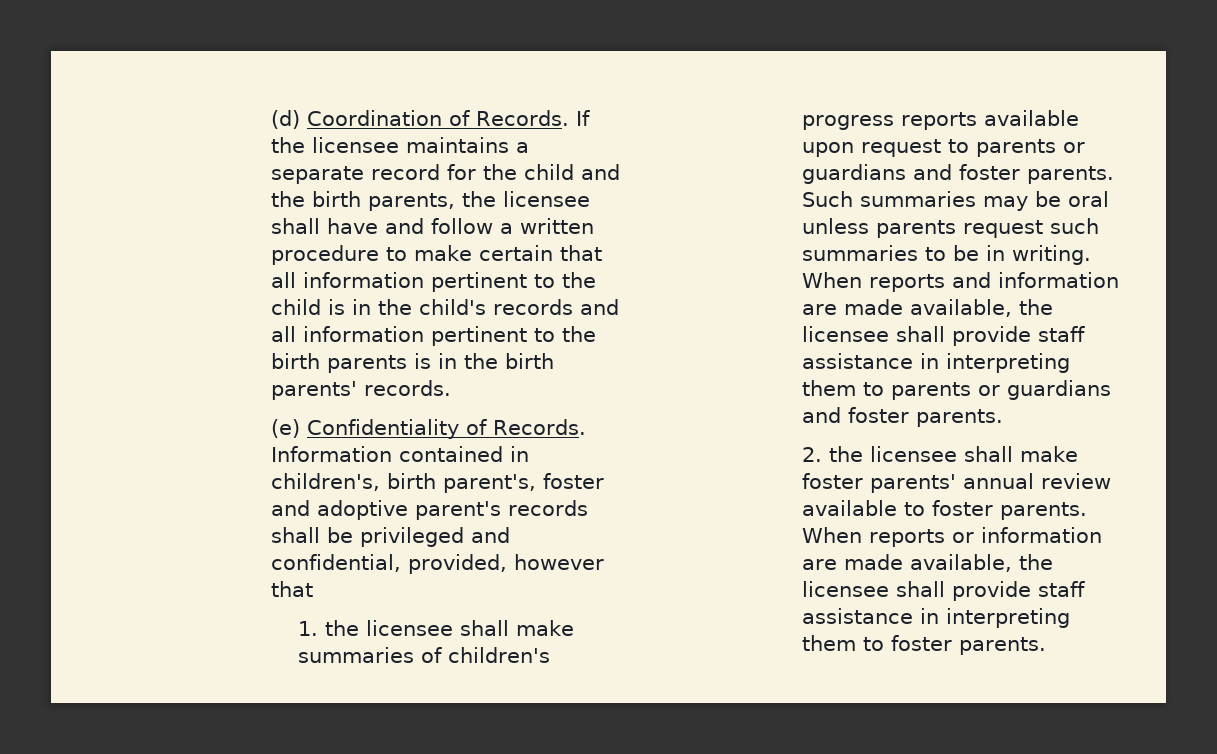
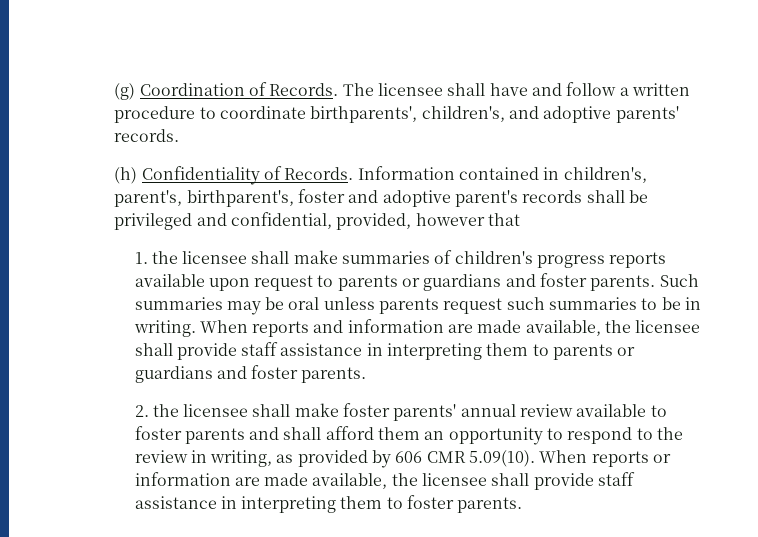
[271,110,301,129] (d) -> [114,83,136,100] (g)
[576,110,591,126] [271,137,530,153] [271,164,621,184] [271,191,497,211] If the licensee maintains a separate record for the child and the birth parents, the -> [342,83,374,96] The
[414,245,603,261] [271,272,597,292] [271,299,620,315] [271,326,597,346] [271,353,555,373] make certain that all information pertinent to the child is in the child's records and all information pertinent to the birth parents is in the birth -> [220,106,612,123] coordinate birthparents', children's, and adoptive
[271,419,301,438] (e) -> [114,167,138,184] (h)
[387,473,537,493] birth parent's, -> [114,190,294,207] parent's, birthparent's,
[1000,502,1088,520] parents. -> [184,426,684,445] [134,450,536,468] parents and shall afford them an opportunity to respond to the review in writing, as provided by 606 CMR 5.09(10).

